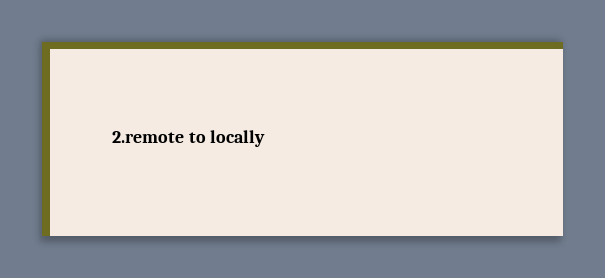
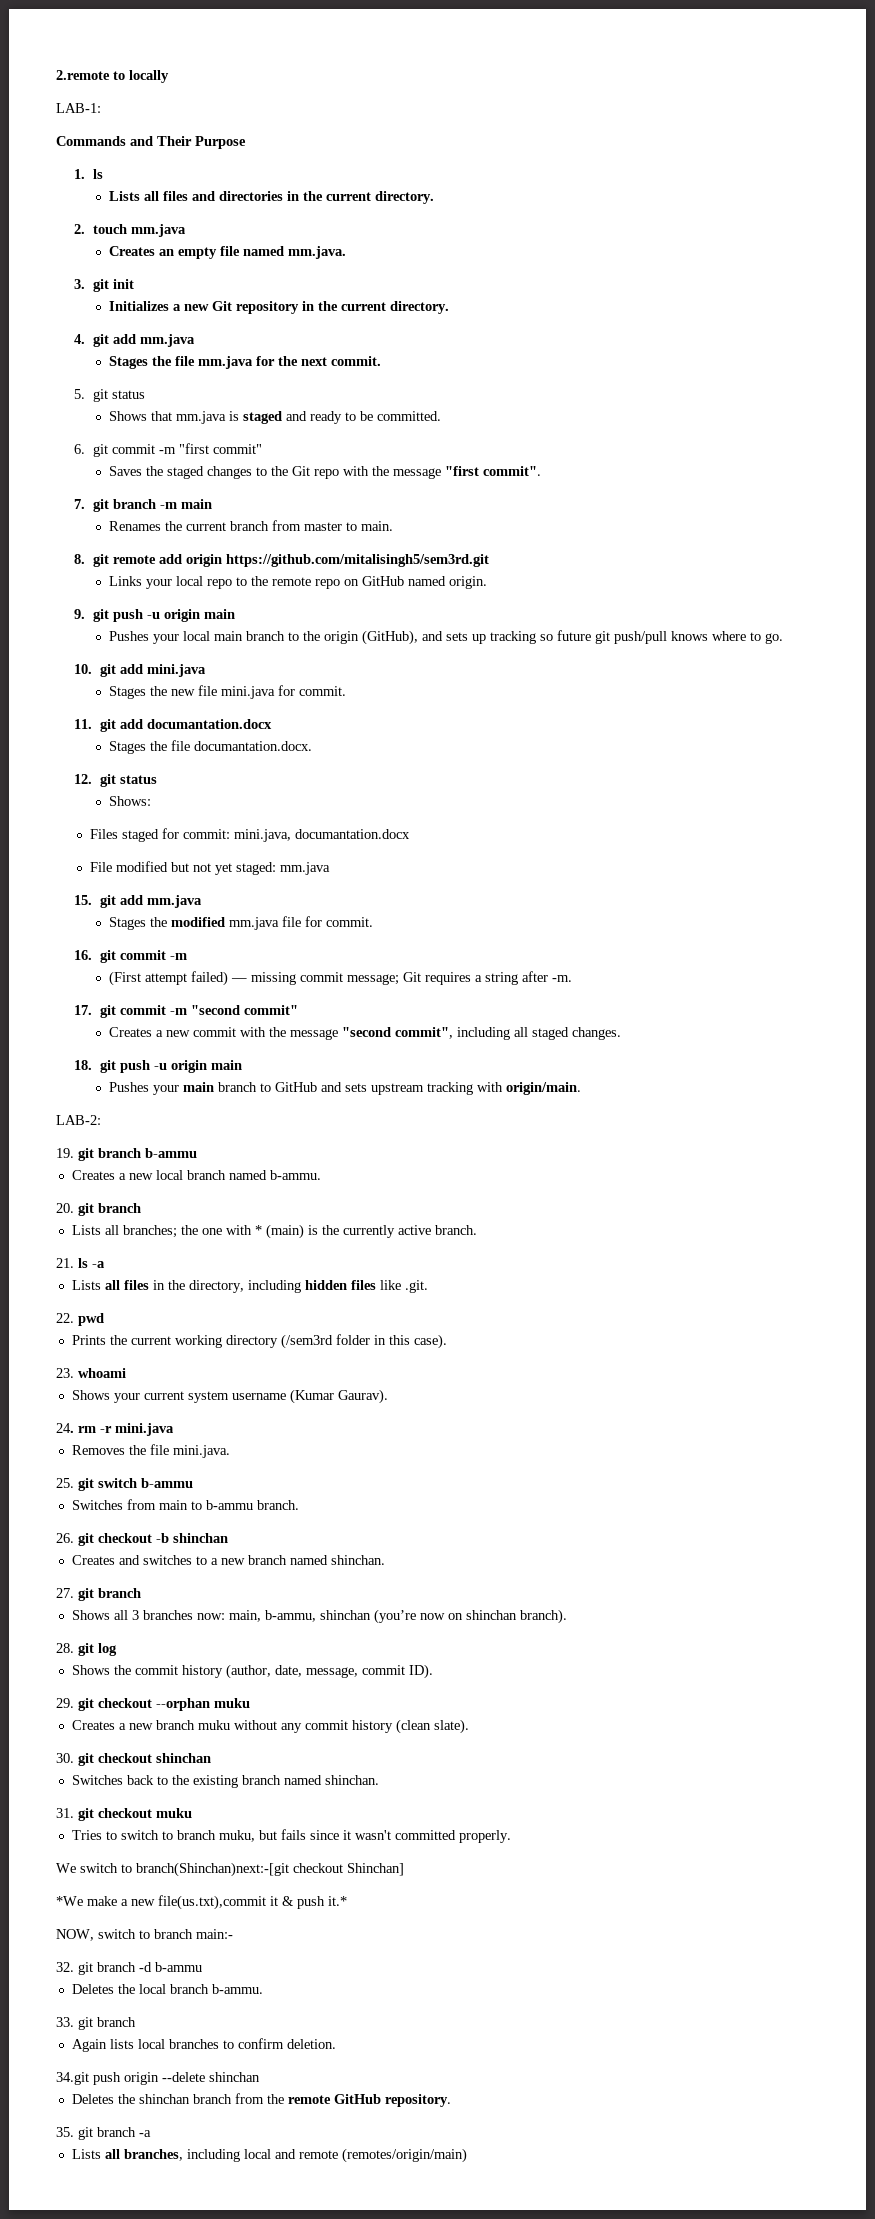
(266, 138) none -> [56,103,101,113] [56,136,246,149] [74,169,103,179] [108,191,434,204] [74,224,186,237] [108,246,346,259] [74,279,134,292] [108,301,449,314] [74,334,195,347] [108,356,381,369] [74,389,145,402] [108,411,441,424] [74,443,262,457] [108,466,541,479] [74,499,212,512] [108,520,393,531] [74,554,489,567] [108,576,487,589] [74,609,235,622] [108,630,783,645] [74,664,206,677] [108,685,346,699] [74,719,272,732] [108,740,312,754] [74,774,157,787] [108,796,151,806] [90,828,411,842] [90,861,331,875] [74,895,202,908] [108,916,373,930] [74,950,187,963] [108,971,572,986] [74,1005,298,1018] [108,1027,621,1040] [74,1060,242,1073] [108,1082,581,1095] [56,1115,101,1125] [56,1148,197,1161] [71,1170,321,1180] [56,1203,141,1216] [71,1224,477,1239] [56,1258,105,1268] [71,1280,428,1293] [56,1313,104,1326] [71,1334,447,1349] [56,1368,126,1378] [71,1389,388,1404] [56,1423,174,1436] [71,1444,230,1458] [56,1478,193,1491] [71,1499,299,1510] [56,1533,228,1546] [71,1555,385,1565] [56,1588,141,1601] [71,1609,567,1624] [56,1643,117,1656] [71,1664,433,1679] [56,1698,250,1711] [71,1719,469,1734] [56,1753,211,1766] [71,1775,379,1788] [56,1808,192,1821] [71,1829,511,1843] [56,1862,404,1877] [56,1895,347,1910] [56,1929,233,1941] [56,1962,202,1975] [71,1984,263,1994] [56,2017,136,2030] [71,2038,336,2052] [56,2072,260,2085] [71,2093,451,2107] [56,2127,151,2140] [71,2148,467,2163] // LAB-1: // Commands and Their Purpose // 1. ls // Lists all files and directories in the current directory. // 2. touch mm.java // Creates an empty file named mm.java. // 3. git init // Initializes a new Git repository in the current directory. // 4. git add mm.java // Stages the file mm.java for the next commit. // 5. git status // Shows that mm.java is staged and ready to be committed. // 6. git commit -m "first commit" // Saves the staged changes to the Git repo with the message "first commit". // 7. git branch -m main // Renames the current branch from master to main. // 8. git remote add origin https://github.com/mitalisingh5/sem3rd.git // Links your local repo to the remote repo on GitHub named origin. // 9. git push -u origin main // Pushes your local main branch to the origin (GitHub), and sets up tracking so future git push/pull knows where to go. // 10. git add mini.java // Stages the new file mini.java for commit. // 11. git add documantation.docx // Stages the file documantation.docx. // 12. git status // Shows: // Files staged for commit: mini.java, documantation.docx // File modified but not yet staged: mm.java // 15. git add mm.java // Stages the modified mm.java file for commit. // 16. git commit -m // (First attempt failed) — missing commit message; Git requires a string after -m. // 17. git commit -m "second commit" // Creates a new commit with the message "second commit", including all staged changes. // 18. git push -u origin main // Pushes your main branch to GitHub and sets upstream tracking with origin/main. // LAB-2: // 19. git branch b-ammu // Creates a new local branch named b-ammu. // 20. git branch // Lists all branches; the one with * (main) is the currently active branch. // 21. ls -a // Lists all files in the directory, including hidden files like .git. // 22. pwd // Prints the current working directory (/sem3rd folder in this case). // 23. whoami // Shows your current system username (Kumar Gaurav). // 24. rm -r mini.java // Removes the file mini.java. // 25. git switch b-ammu // Switches from main to b-ammu branch. // 26. git checkout -b shinchan // Creates and switches to a new branch named shinchan. // 27. git branch // Shows all 3 branches now: main, b-ammu, shinchan (you’re now on shinchan branch). // 28. git log // Shows the commit history (author, date, message, commit ID). // 29. git checkout --orphan muku // Creates a new branch muku without any commit history (clean slate). // 30. git checkout shinchan // Switches back to the existing branch named shinchan. // 31. git checkout muku // Tries to switch to branch muku, but fails since it wasn't committed properly. // We switch to branch(Shinchan)next:-[git checkout Shinchan] // *We make a new file(us.txt),commit it & push it.* // NOW, switch to branch main:- // 32. git branch -d b-ammu // Deletes the local branch b-ammu. // 33. git branch // Again lists local branches to confirm deletion. // 34.git push origin --delete shinchan // Deletes the shinchan branch from the remote GitHub repository. // 35. git branch -a // Lists all branches, including local and remote (remotes/origin/main)

